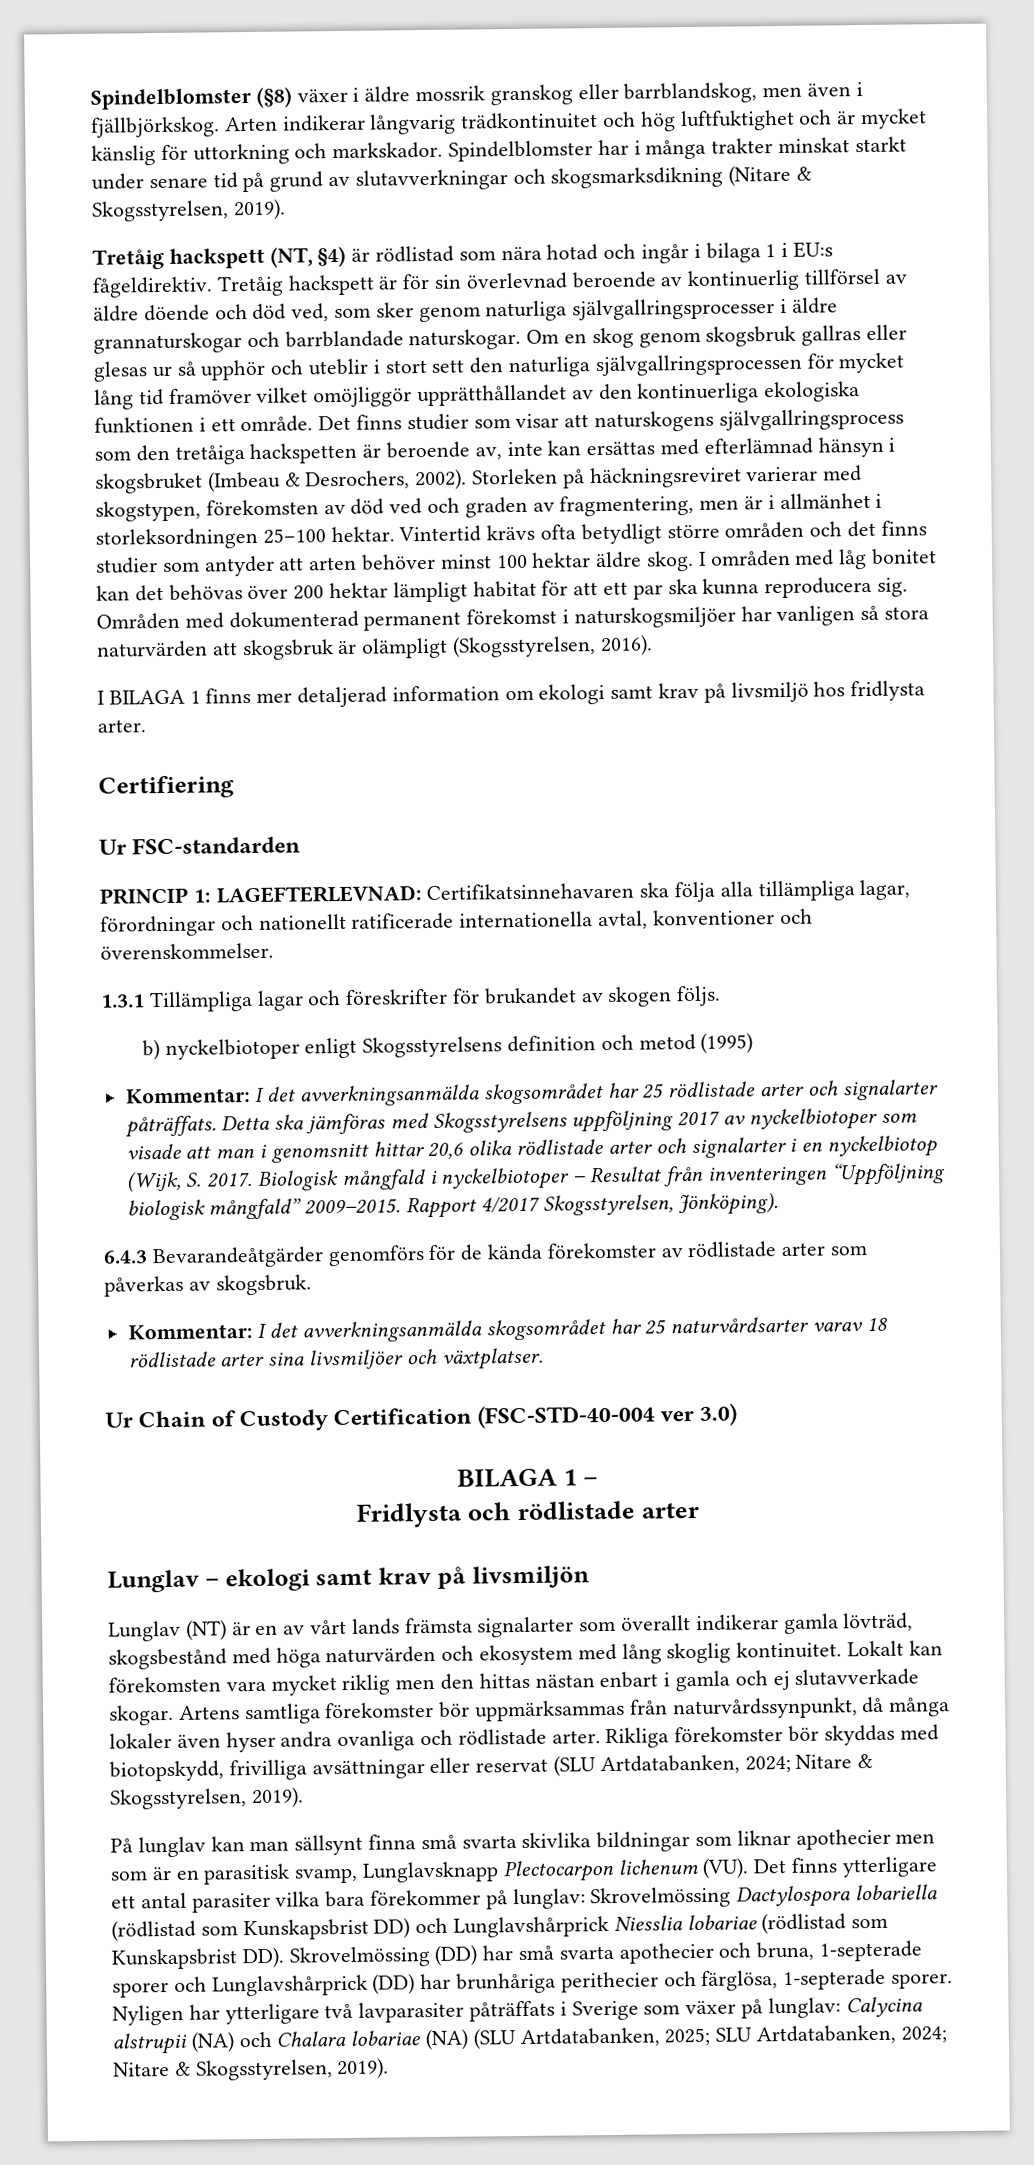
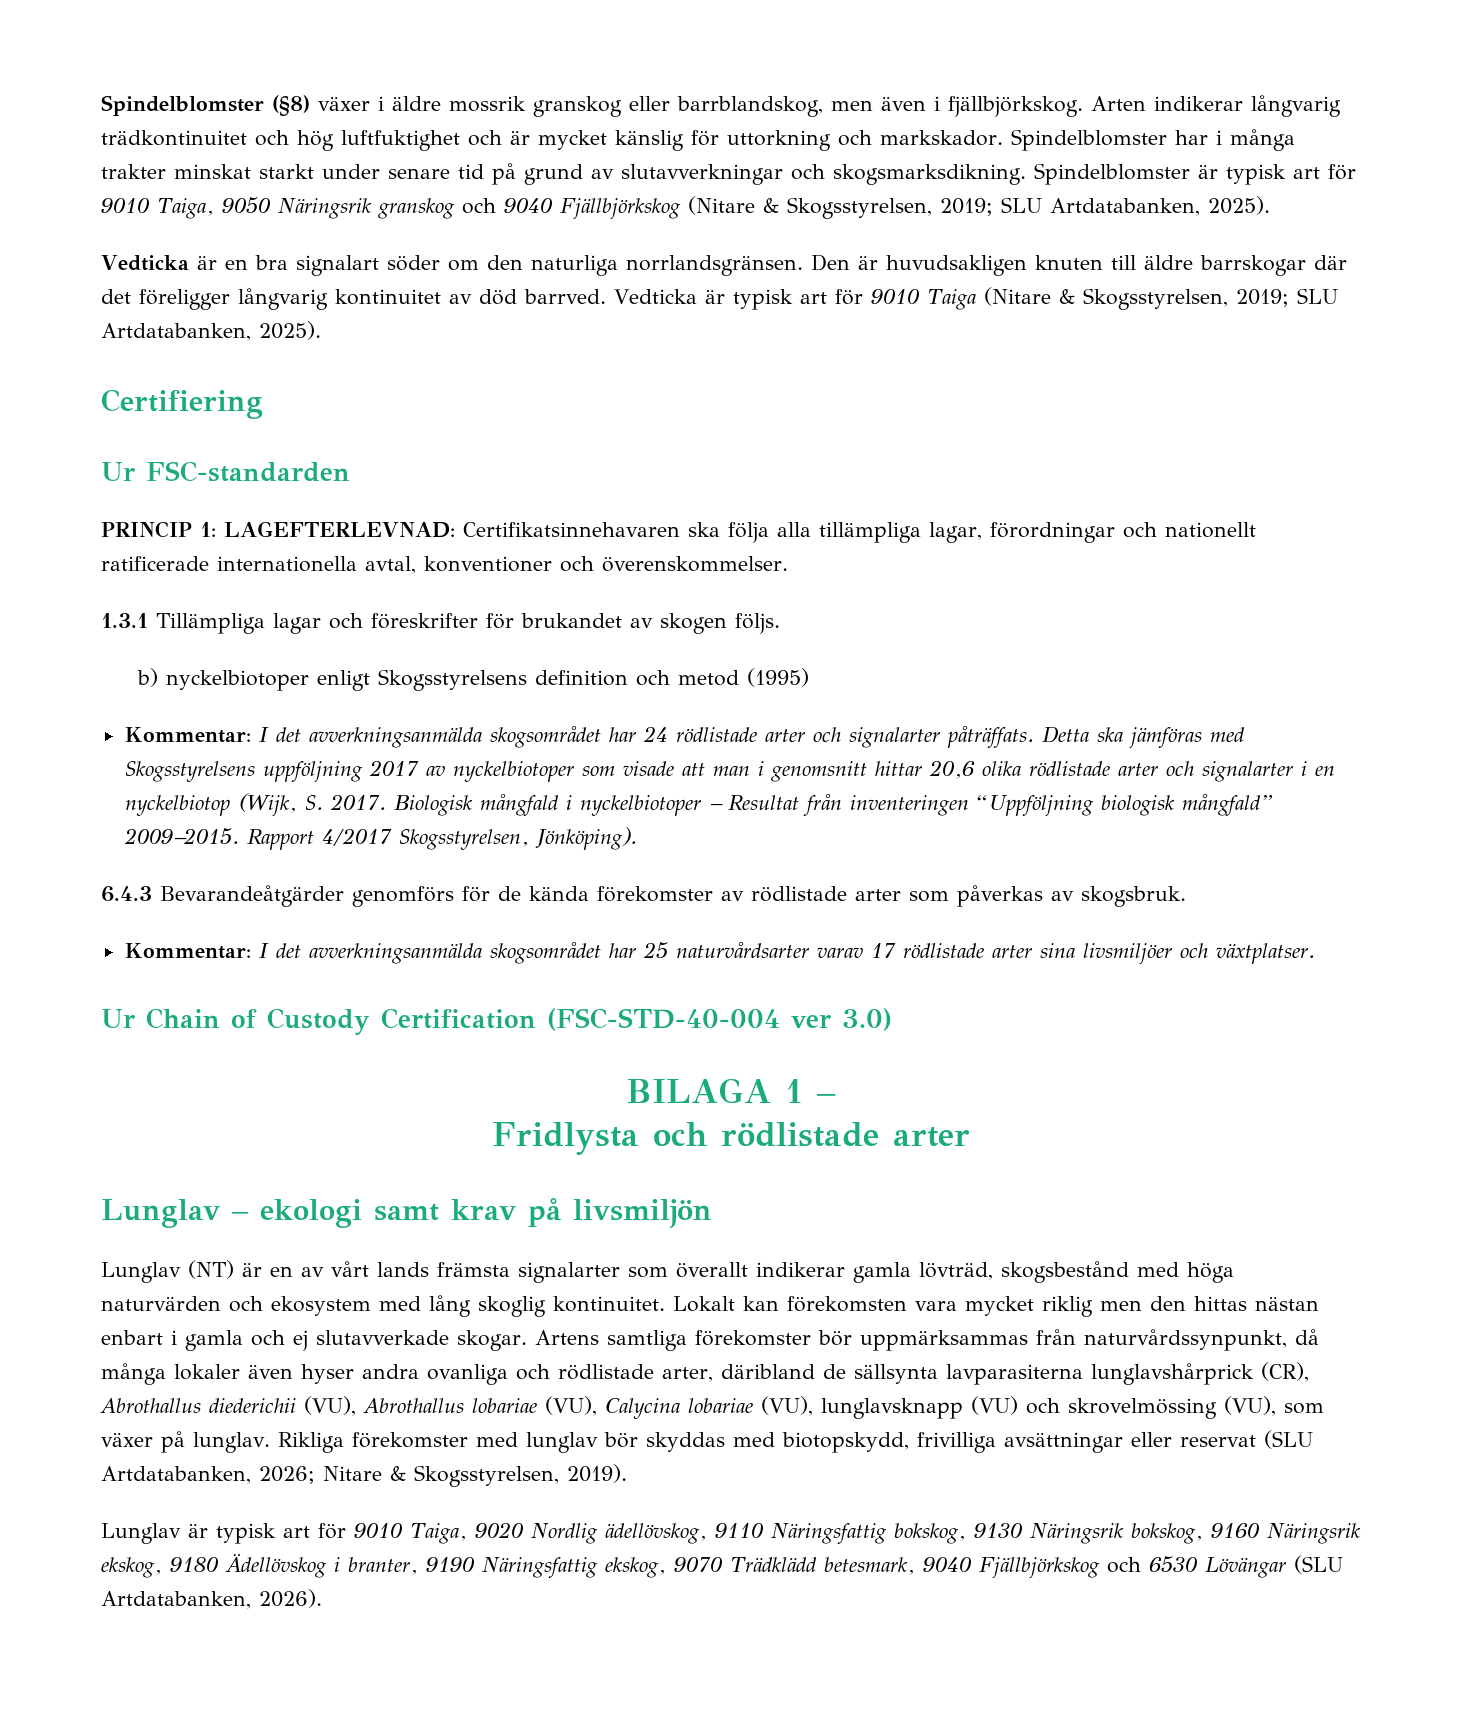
[550,164,813,189] [91,198,286,222] [92,241,834,270] [92,268,907,298] [93,297,838,323] [93,324,908,354] [93,352,905,382] [94,381,861,410] [94,408,904,434] [94,436,896,465] [95,465,863,494] [95,492,883,522] [95,520,927,550] [96,548,938,577] [96,576,909,603] [96,605,930,631] [96,634,653,661] [97,680,926,708] [97,719,147,733] skogsmarksdikning (Nitare & Skogsstyrelsen, 2019). // Tretåig hackspett (NT, §4) är rödlistad som nära hotad och ingår i bilaga 1 i EU:s fågeldirektiv. Tretåig hackspett är för sin överlevnad beroende av kontinuerlig tillförsel av äldre döende och död ved, som sker genom naturliga självgallringsprocesser i äldre grannaturskogar och barrblandade naturskogar. Om en skog genom skogsbruk gallras eller glesas ur så upphör och uteblir i stort sett den naturliga självgallringsprocessen för mycket lång tid framöver vilket omöjliggör upprätthållandet av den kontinuerliga ekologiska funktionen i ett område. Det finns studier som visar att naturskogens självgallringsprocess som den tretåiga hackspetten är beroende av, inte kan ersättas med efterlämnad hänsyn i skogsbruket (Imbeau & Desrochers, 2002). Storleken på häckningsreviret varierar med skogstypen, förekomsten av död ved och graden av fragmentering, men är i allmänhet i storleksordningen 25–100 hektar. Vintertid krävs ofta betydligt större områden och det finns studier som antyder att arten behöver minst 100 hektar äldre skog. I områden med låg bonitet kan det behövas över 200 hektar lämpligt habitat för att ett par ska kunna reproducera sig. Områden med dokumenterad permanent förekomst i naturskogsmiljöer har vanligen så stora naturvärden att skogsbruk är olämpligt (Skogsstyrelsen, 2016). // I BILAGA 1 finns mer detaljerad information om ekologi samt krav på livsmiljö hos fridlysta arter. -> [833,163,1356,185] [101,196,1270,219] [101,254,1347,276] [101,287,1338,310] [101,321,321,341] skogsmarksdikning. Spindelblomster är typisk art för 9010 Taiga, 9050 Näringsrik granskog och 9040 Fjällbjörkskog (Nitare & Skogsstyrelsen, 2019; SLU Artdatabanken, 2025). // Vedticka är en bra signalart söder om den naturliga norrlandsgränsen. Den är huvudsakligen knuten till äldre barrskogar där det föreligger långvarig kontinuitet av död barrved. Vedticka är typisk art för 9010 Taiga (Nitare & Skogsstyrelsen, 2019; SLU Artdatabanken, 2025).
[642,1083,665,1099] 25 -> [642,726,668,742] 24
[865,1316,888,1332] 18 -> [870,943,896,958] 17
[551,1726,784,1749] arter. Rikliga förekomster -> [662,1362,1309,1385] [100,1396,1324,1419] [101,1431,598,1453] arter, däribland de sällsynta lavparasiterna lunglavshårprick (CR), Abrothallus diederichii (VU), Abrothallus lobariae (VU), Calycina lobariae (VU), lunglavsknapp (VU) och skrovelmössing (VU), som växer på lunglav. Rikliga förekomster med lunglav
[744,1755,791,1773] 2024; -> [259,1466,315,1484] 2026;
[110,1828,936,1858] [110,1856,938,1885] [111,1884,939,1913] [111,1912,889,1942] [111,1940,923,1970] [112,1968,954,1998] [112,1996,923,2026] [112,2024,947,2055] [113,2057,390,2081] På lunglav kan man sällsynt finna små svarta skivlika bildningar som liknar apothecier men som är en parasitisk svamp, Lunglavsknapp Plectocarpon lichenum (VU). Det finns ytterligare ett antal parasiter vilka bara förekommer på lunglav: Skrovelmössing Dactylospora lobariella (rödlistad som Kunskapsbrist DD) och Lunglavshårprick Niesslia lobariae (rödlistad som Kunskapsbrist DD). Skrovelmössing (DD) har små svarta apothecier och bruna, 1-septerade sporer och Lunglavshårprick (DD) har brunhåriga perithecier och färglösa, 1-septerade sporer. Nyligen har ytterligare två lavparasiter påträffats i Sverige som växer på lunglav: Calycina alstrupii (NA) och Chalara lobariae (NA) (SLU Artdatabanken, 2025; SLU Artdatabanken, 2024; Nitare & Skogsstyrelsen, 2019). -> [101,1522,1361,1544] [101,1554,1343,1578] [101,1589,322,1609] Lunglav är typisk art för 9010 Taiga, 9020 Nordlig ädellövskog, 9110 Näringsfattig bokskog, 9130 Näringsrik bokskog, 9160 Näringsrik ekskog, 9180 Ädellövskog i branter, 9190 Näringsfattig ekskog, 9070 Trädklädd betesmark, 9040 Fjällbjörkskog och 6530 Lövängar (SLU Artdatabanken, 2026).

